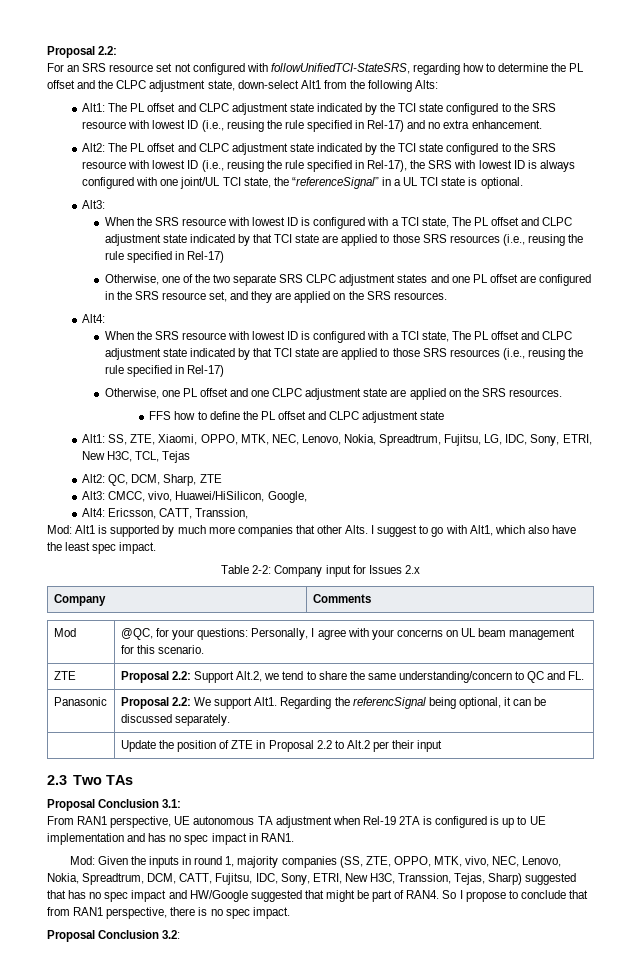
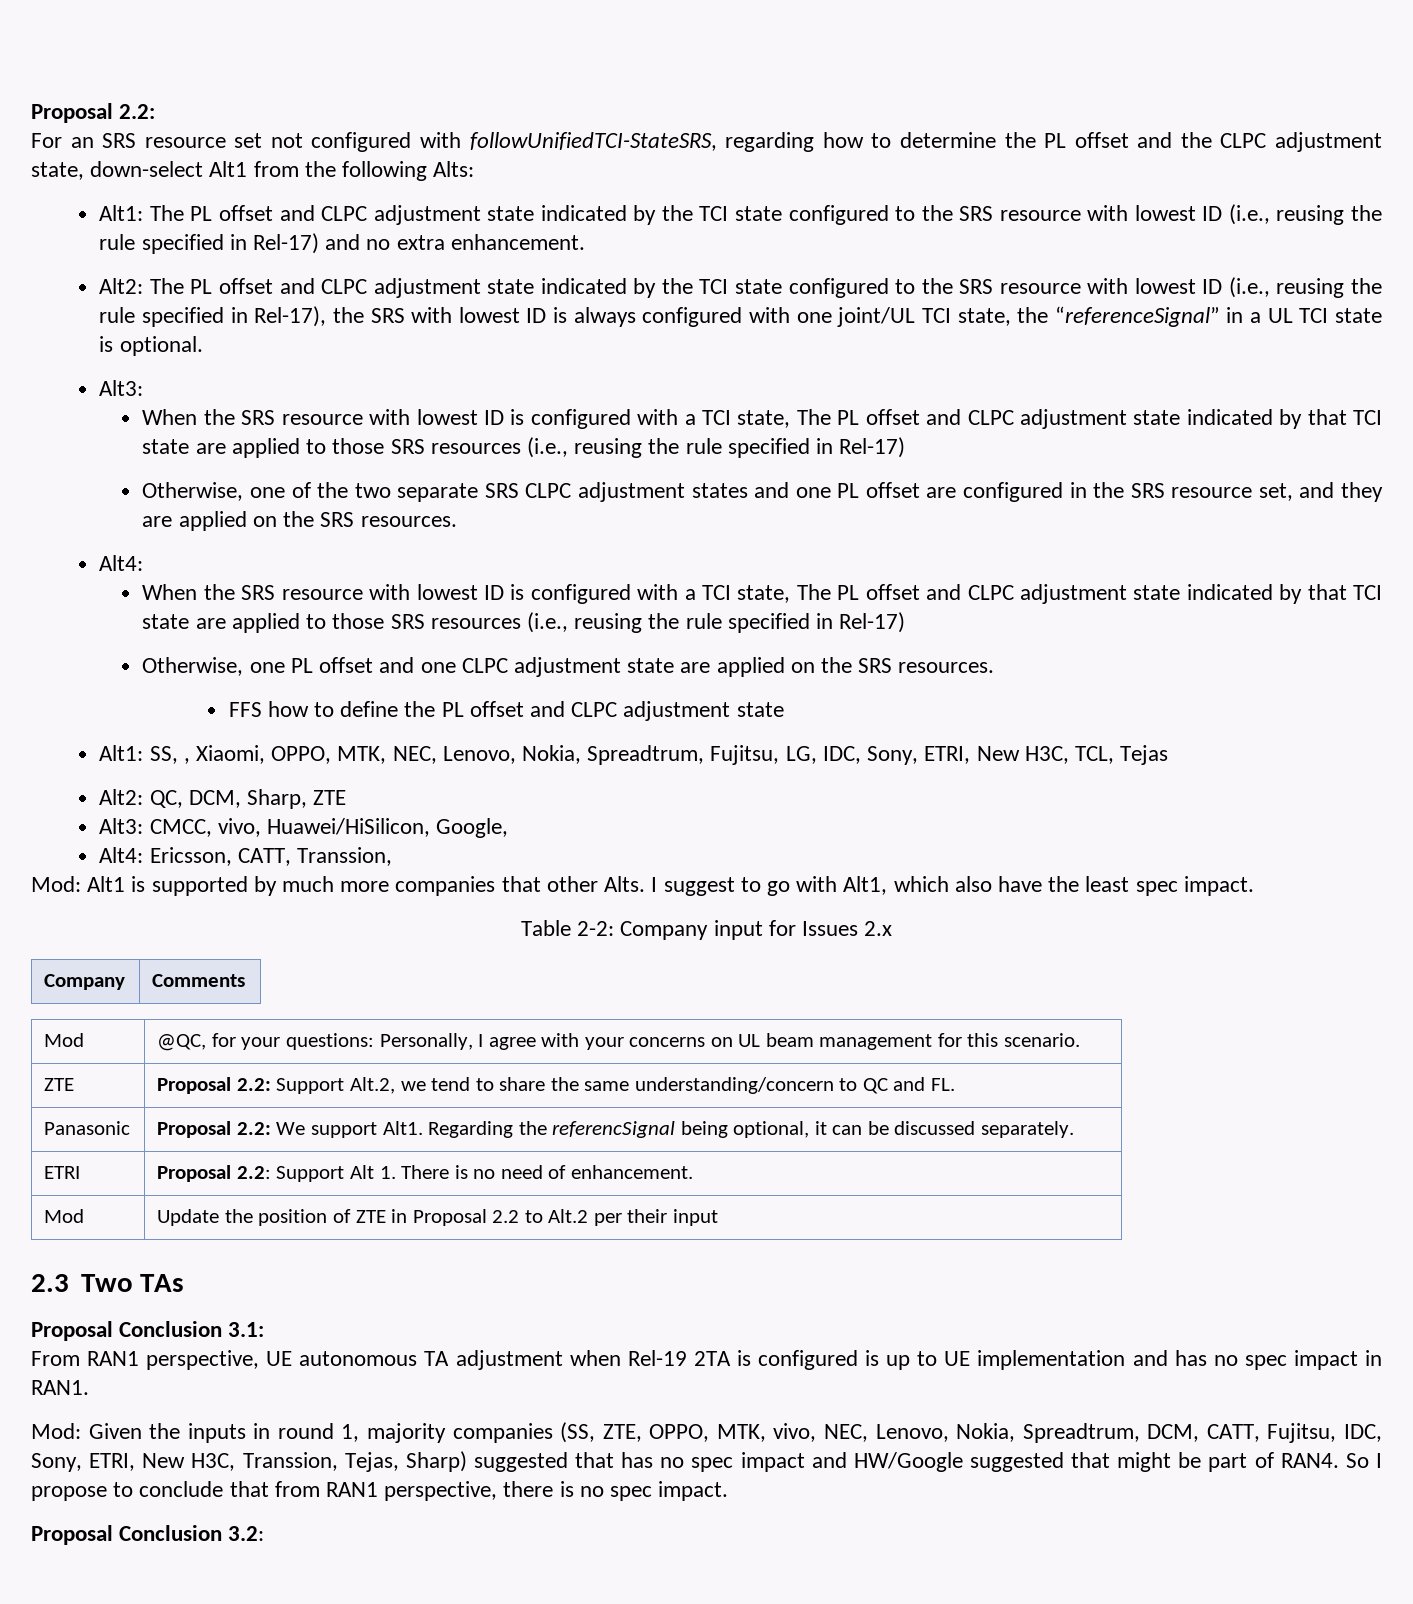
[130,434,156,445] ZTE, -> [183,758,190,764] ,
(231, 720) none -> [44,1166,81,1179] [157,1165,693,1182] [44,1209,85,1223] ETRI | Proposal 2.2: Support Alt 1. There is no need of enhancement. // Mod

